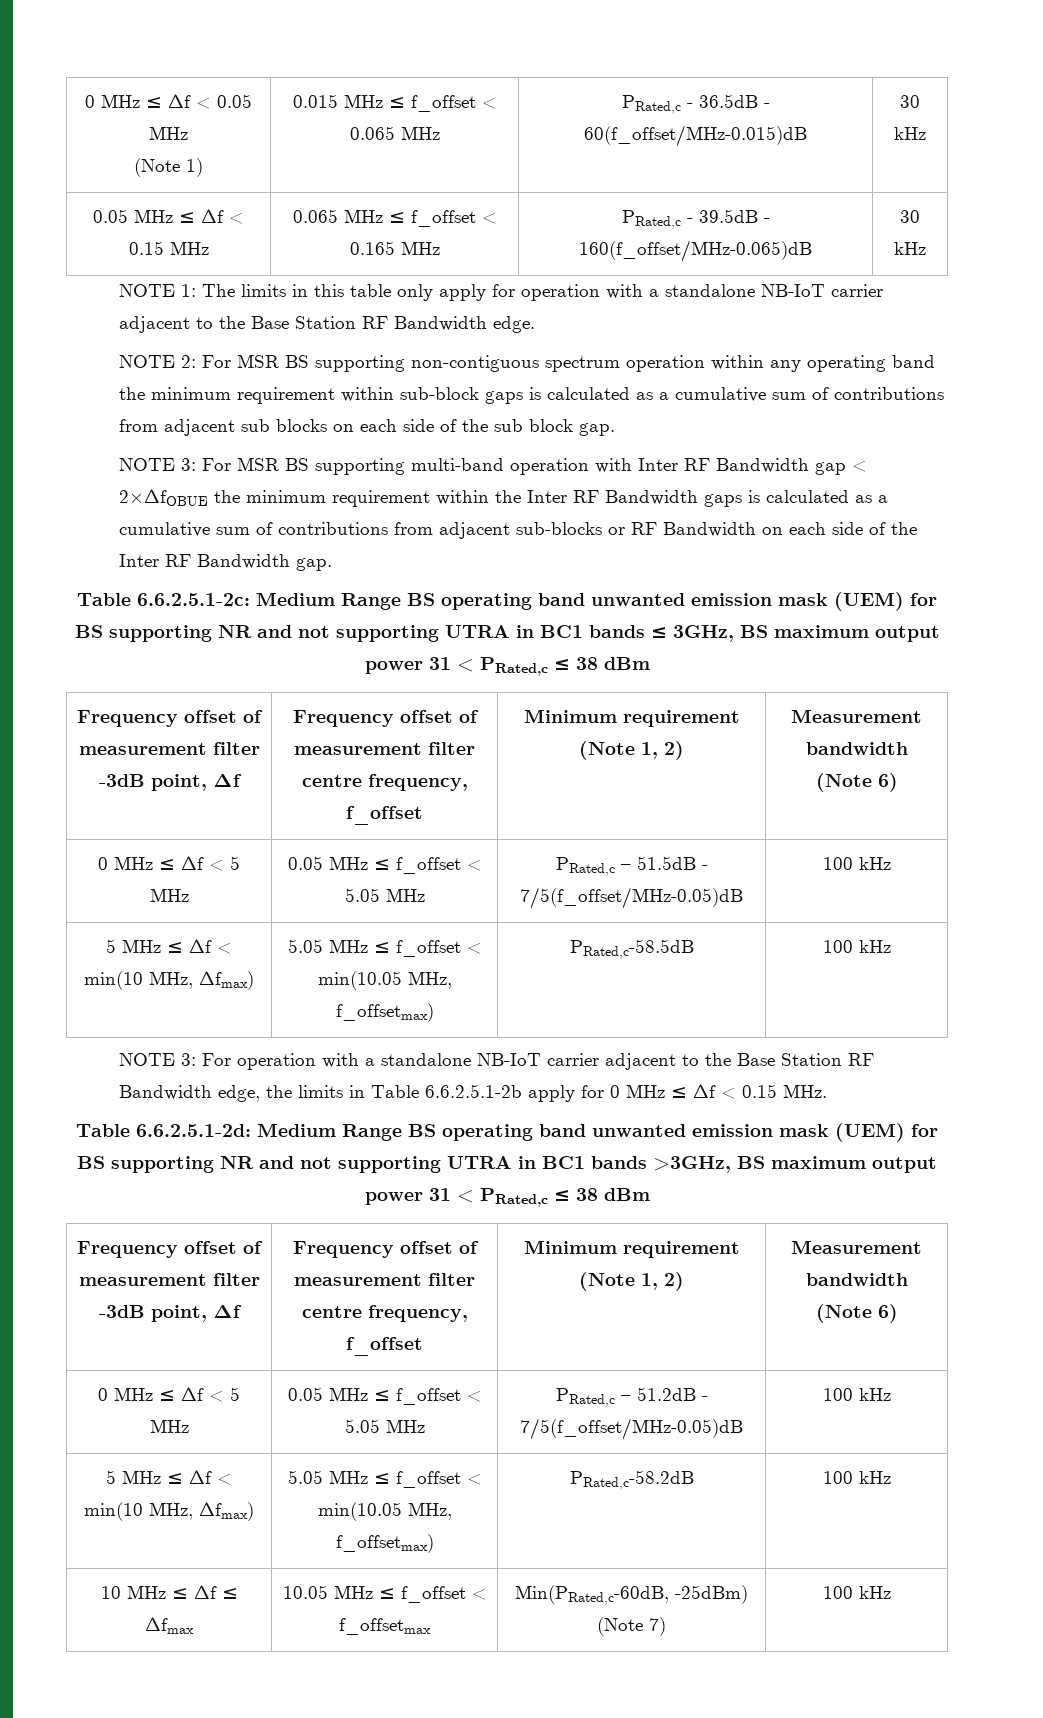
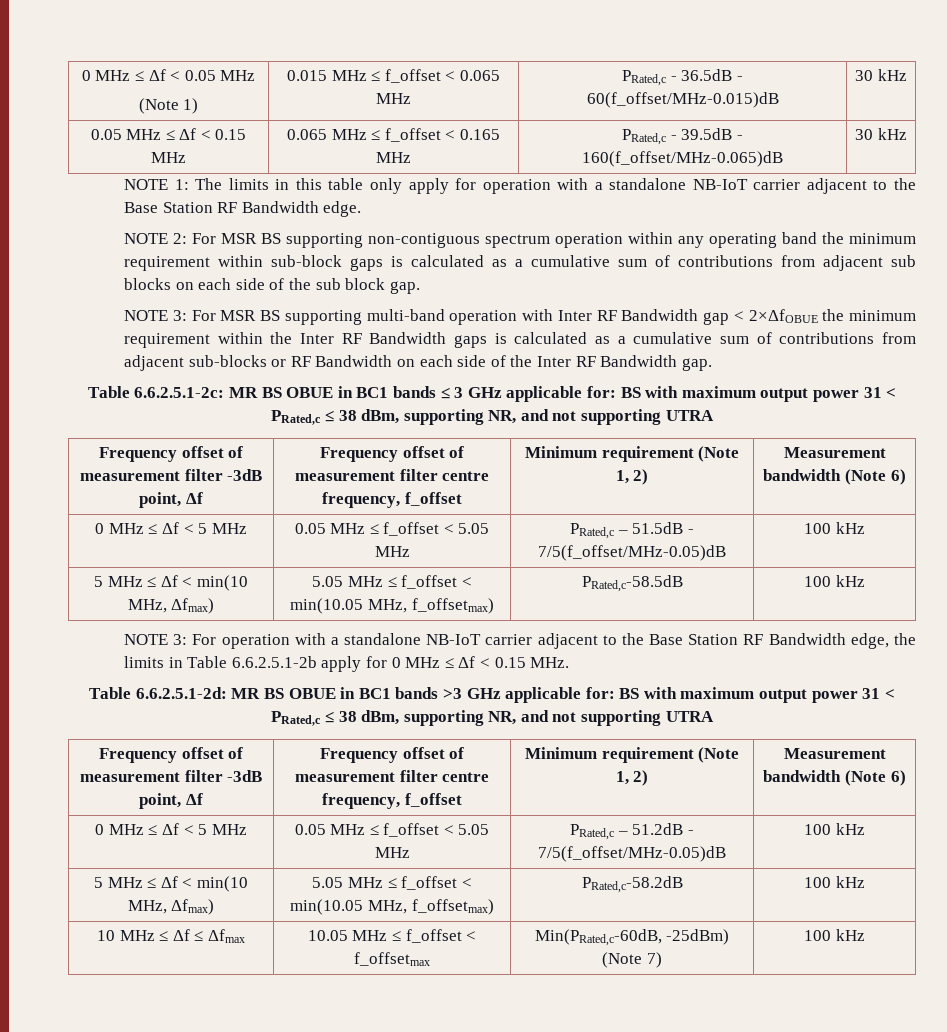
[256,592,937,611] [74,625,940,642] [364,657,650,676] Medium Range BS operating band unwanted emission mask (UEM) for BS supporting NR and not supporting UTRA in BC1 bands ≤ 3GHz, BS maximum output power 31 < PRated,c ≤ 38 dBm -> [229,386,897,402] [271,409,714,425] MR BS OBUE in BC1 bands ≤ 3 GHz applicable for: BS with maximum output power 31 < PRated,c ≤ 38 dBm, supporting NR, and not supporting UTRA
[257,1123,938,1142] [77,1156,937,1173] [364,1188,650,1207] Medium Range BS operating band unwanted emission mask (UEM) for BS supporting NR and not supporting UTRA in BC1 bands >3GHz, BS maximum output power 31 < PRated,c ≤ 38 dBm -> [231,687,895,703] [271,710,714,726] MR BS OBUE in BC1 bands >3 GHz applicable for: BS with maximum output power 31 < PRated,c ≤ 38 dBm, supporting NR, and not supporting UTRA

